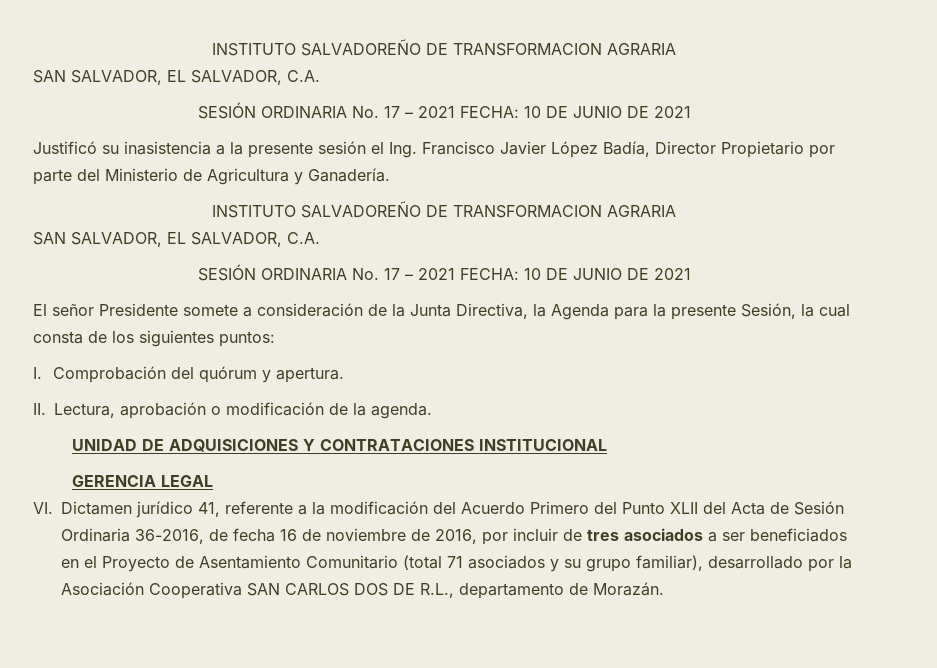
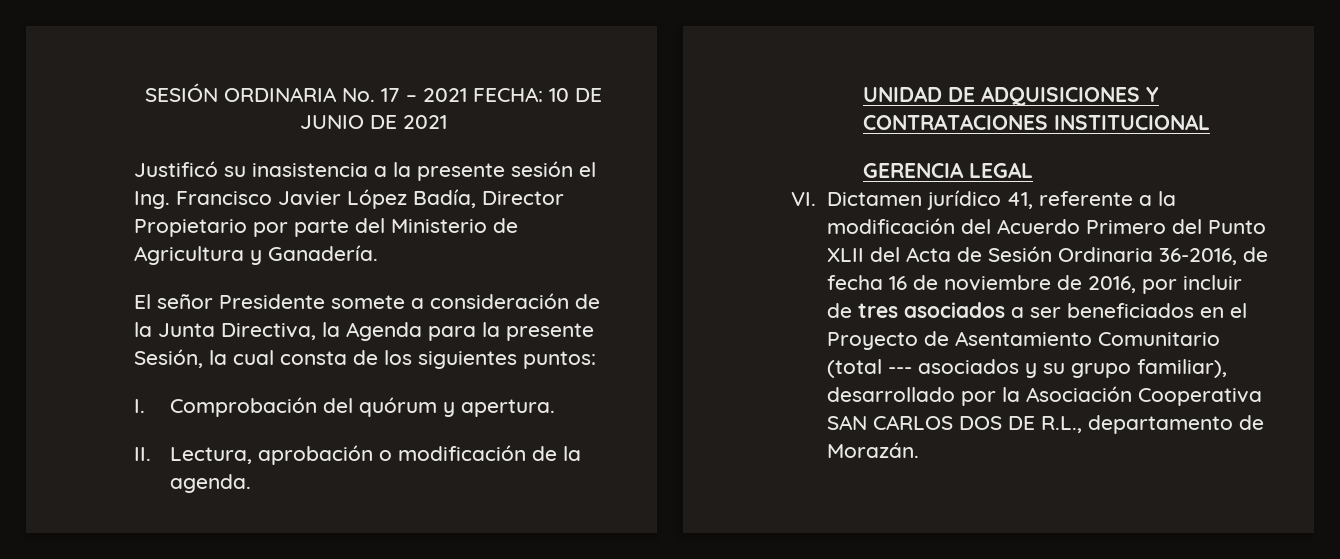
[212,39,676,56] [33,70,320,85] INSTITUTO SALVADOREÑO DE TRANSFORMACION AGRARIA // SAN SALVADOR, EL SALVADOR, C.A. // -> (144, 92) none
[212,201,676,218] [33,232,320,247] [197,264,691,281] // INSTITUTO SALVADOREÑO DE TRANSFORMACION AGRARIA // SAN SALVADOR, EL SALVADOR, C.A. // SESIÓN ORDINARIA No. 17 – 2021 FECHA: 10 DE JUNIO DE 2021 -> (378, 253) none
[447,556,463,568] 71 -> [888,367,913,374] ---

